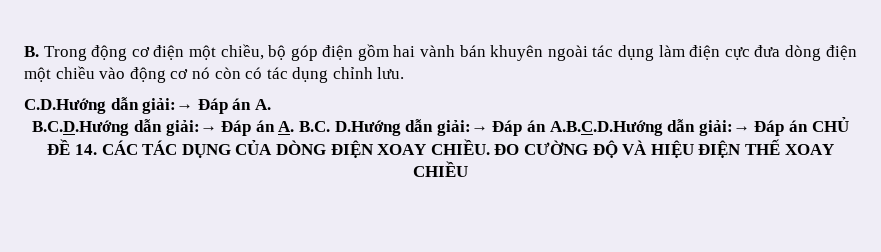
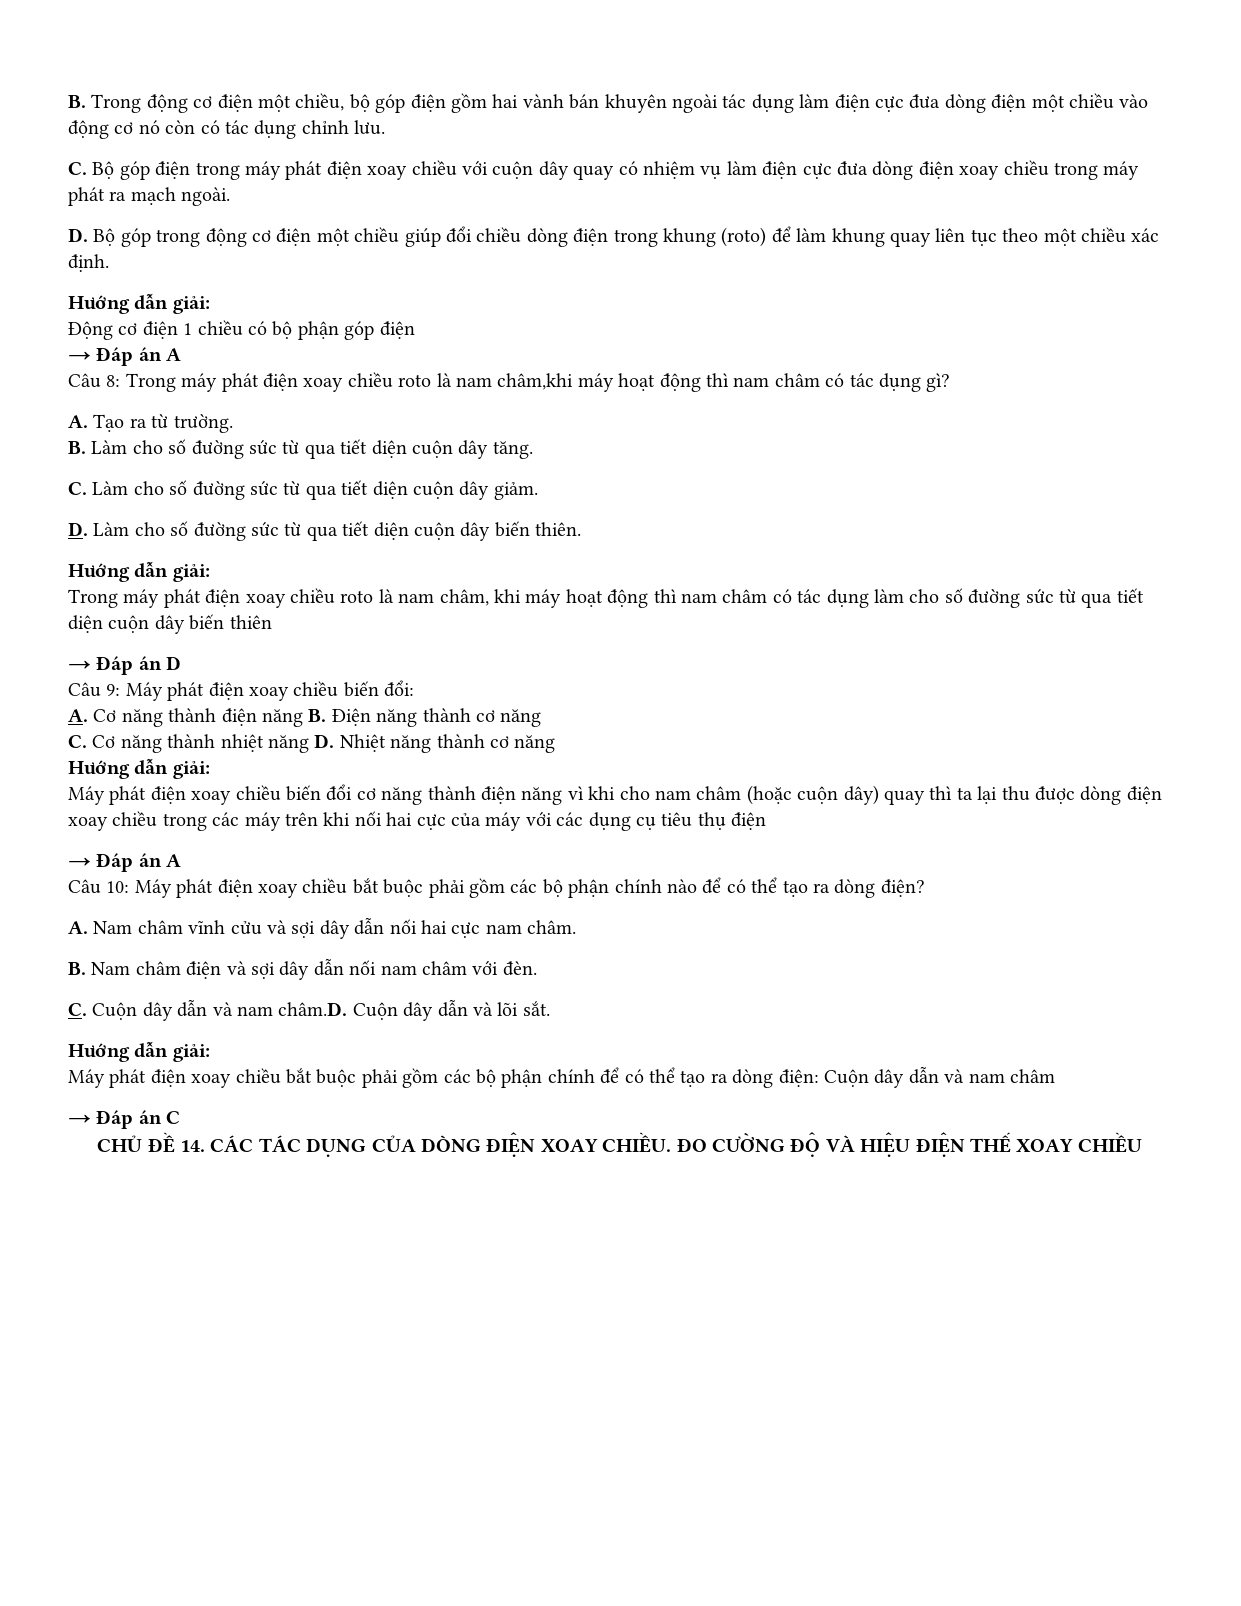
[24,97,271,114] [32,119,808,136] C.D.Hướng dẫn giải:→ Đáp án A. // B.C.D.Hướng dẫn giải:→ Đáp án A. B.C. D.Hướng dẫn giải:→ Đáp án A.B.C.D.Hướng dẫn giải:→ Đáp án -> [68,160,1140,180] [68,187,231,206] [68,226,1160,247] [68,254,109,273] [68,293,210,314] [68,320,415,340] [68,347,182,366] [68,372,951,392] [68,414,233,433] [68,439,533,459] [68,480,538,500] [68,521,582,541] [68,561,210,582] [68,588,1144,608] [68,614,272,634] [68,656,182,675] [68,680,415,701] [68,708,542,727] [68,734,556,753] [68,758,210,779] [68,784,1162,805] [68,811,767,831] [68,853,182,872] [68,877,925,898] [68,917,577,939] [68,958,537,980] [68,999,550,1021] [68,1041,210,1062] [68,1066,1055,1088] [68,1110,181,1129] C. Bộ góp điện trong máy phát điện xoay chiều với cuộn dây quay có nhiệm vụ làm điện cực đưa dòng điện xoay chiều trong máy phát ra mạch ngoài. // D. Bộ góp trong động cơ điện một chiều giúp đổi chiều dòng điện trong khung (roto) để làm khung quay liên tục theo một chiều xác định. // Hướng dẫn giải: // Động cơ điện 1 chiều có bộ phận góp điện // → Đáp án A // Câu 8: Trong máy phát điện xoay chiều roto là nam châm,khi máy hoạt động thì nam châm có tác dụng gì? // A. Tạo ra từ trường. // B. Làm cho số đường sức từ qua tiết diện cuộn dây tăng. // C. Làm cho số đường sức từ qua tiết diện cuộn dây giảm. // D. Làm cho số đường sức từ qua tiết diện cuộn dây biến thiên. // Hướng dẫn giải: // Trong máy phát điện xoay chiều roto là nam châm, khi máy hoạt động thì nam châm có tác dụng làm cho số đường sức từ qua tiết diện cuộn dây biến thiên // → Đáp án D // Câu 9: Máy phát điện xoay chiều biến đổi: // A. Cơ năng thành điện năng B. Điện năng thành cơ năng // C. Cơ năng thành nhiệt năng D. Nhiệt năng thành cơ năng // Hướng dẫn giải: // Máy phát điện xoay chiều biến đổi cơ năng thành điện năng vì khi cho nam châm (hoặc cuộn dây) quay thì ta lại thu được dòng điện xoay chiều trong các máy trên khi nối hai cực của máy với các dụng cụ tiêu thụ điện // → Đáp án A // Câu 10: Máy phát điện xoay chiều bắt buộc phải gồm các bộ phận chính nào để có thể tạo ra dòng điện? // A. Nam châm vĩnh cửu và sợi dây dẫn nối hai cực nam châm. // B. Nam châm điện và sợi dây dẫn nối nam châm với đèn. // C. Cuộn dây dẫn và nam châm.D. Cuộn dây dẫn và lõi sắt. // Hướng dẫn giải: // Máy phát điện xoay chiều bắt buộc phải gồm các bộ phận chính để có thể tạo ra dòng điện: Cuộn dây dẫn và nam châm // → Đáp án C //

